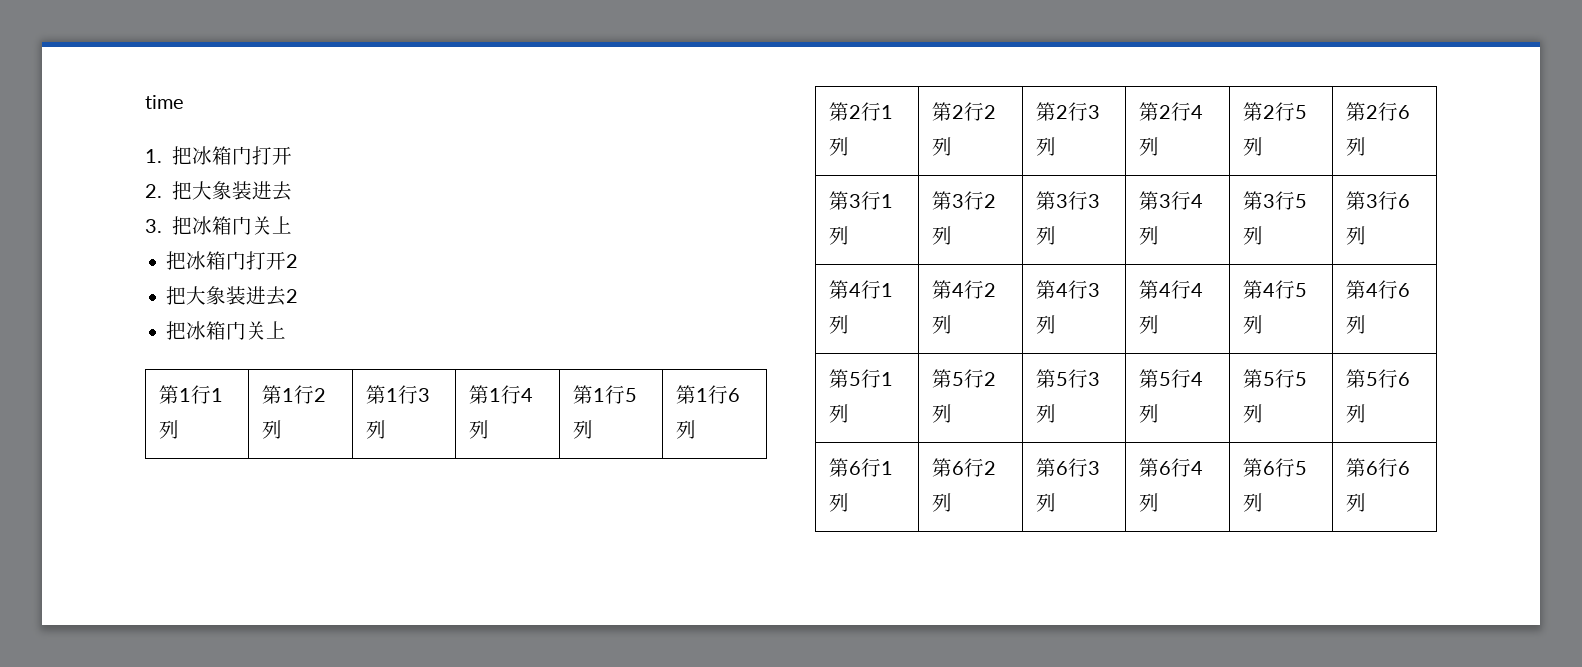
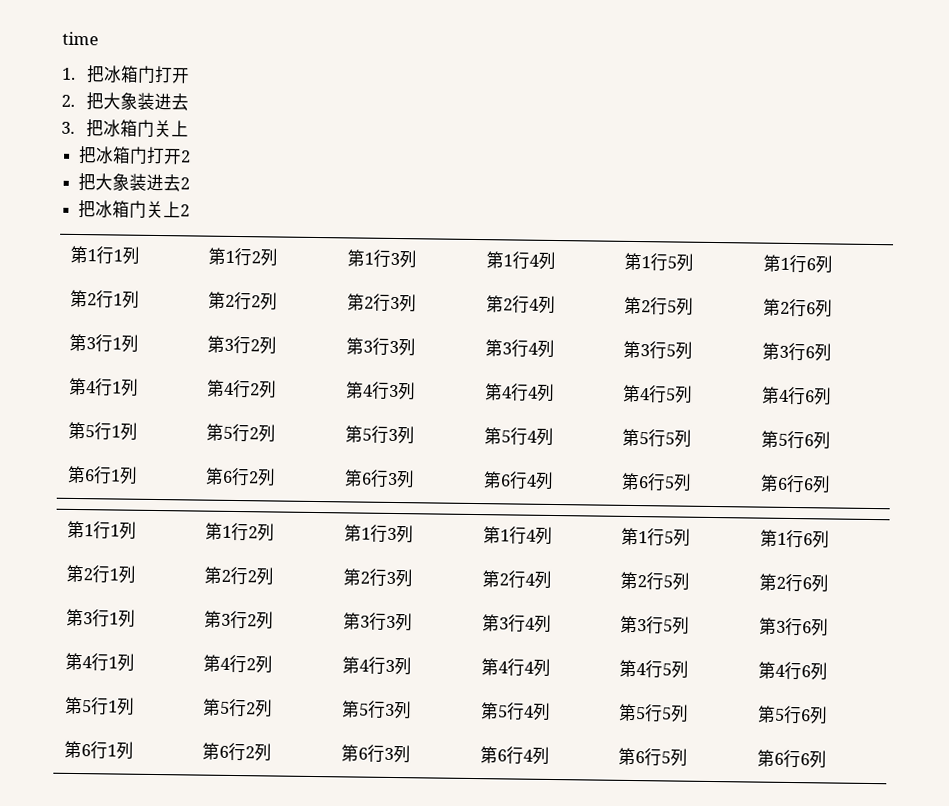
(287, 330) none -> [180,204,191,217] 2
(1367, 502) none -> [66,520,137,540] [204,522,275,542] [343,524,414,544] [482,526,553,545] [620,527,691,547] [759,529,830,549] [65,564,136,584] [203,566,274,586] [342,568,413,588] [481,570,552,589] [619,571,690,591] [758,573,829,593] [65,608,136,628] [203,610,274,630] [342,612,413,632] [481,614,552,633] [619,615,690,635] [758,617,829,637] [64,652,135,672] [202,654,273,674] [341,656,412,676] [480,658,551,677] [618,659,689,679] [757,661,828,681] [64,696,135,716] [202,698,273,718] [341,700,412,720] [480,702,551,721] [618,703,689,723] [757,705,828,725] [63,740,134,760] [201,742,272,762] [340,744,411,764] [479,746,550,765] [617,747,688,767] [756,749,827,769] // 第1行1列 | 第1行2列 | 第1行3列 | 第1行4列 | 第1行5列 | 第1行6列 // 第2行1列 | 第2行2列 | 第2行3列 | 第2行4列 | 第2行5列 | 第2行6列 // 第3行1列 | 第3行2列 | 第3行3列 | 第3行4列 | 第3行5列 | 第3行6列 // 第4行1列 | 第4行2列 | 第4行3列 | 第4行4列 | 第4行5列 | 第4行6列 // 第5行1列 | 第5行2列 | 第5行3列 | 第5行4列 | 第5行5列 | 第5行6列 // 第6行1列 | 第6行2列 | 第6行3列 | 第6行4列 | 第6行5列 | 第6行6列

